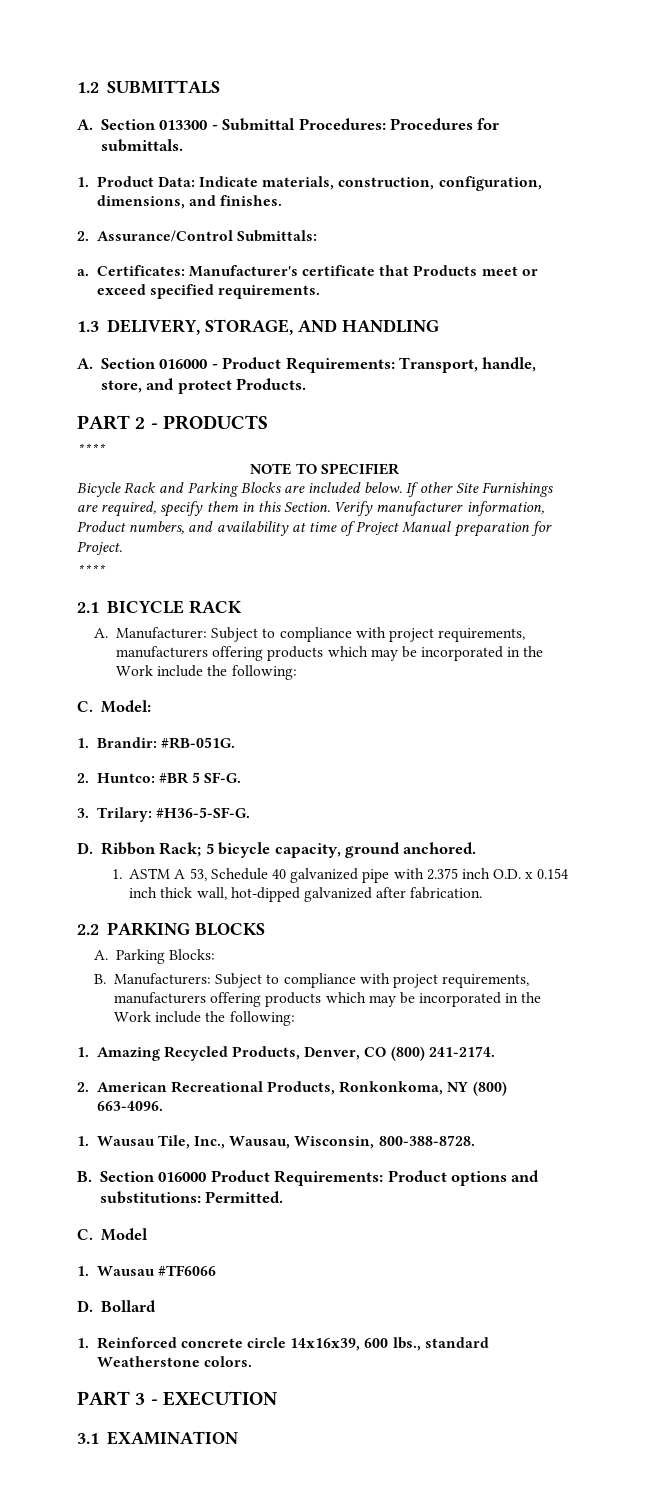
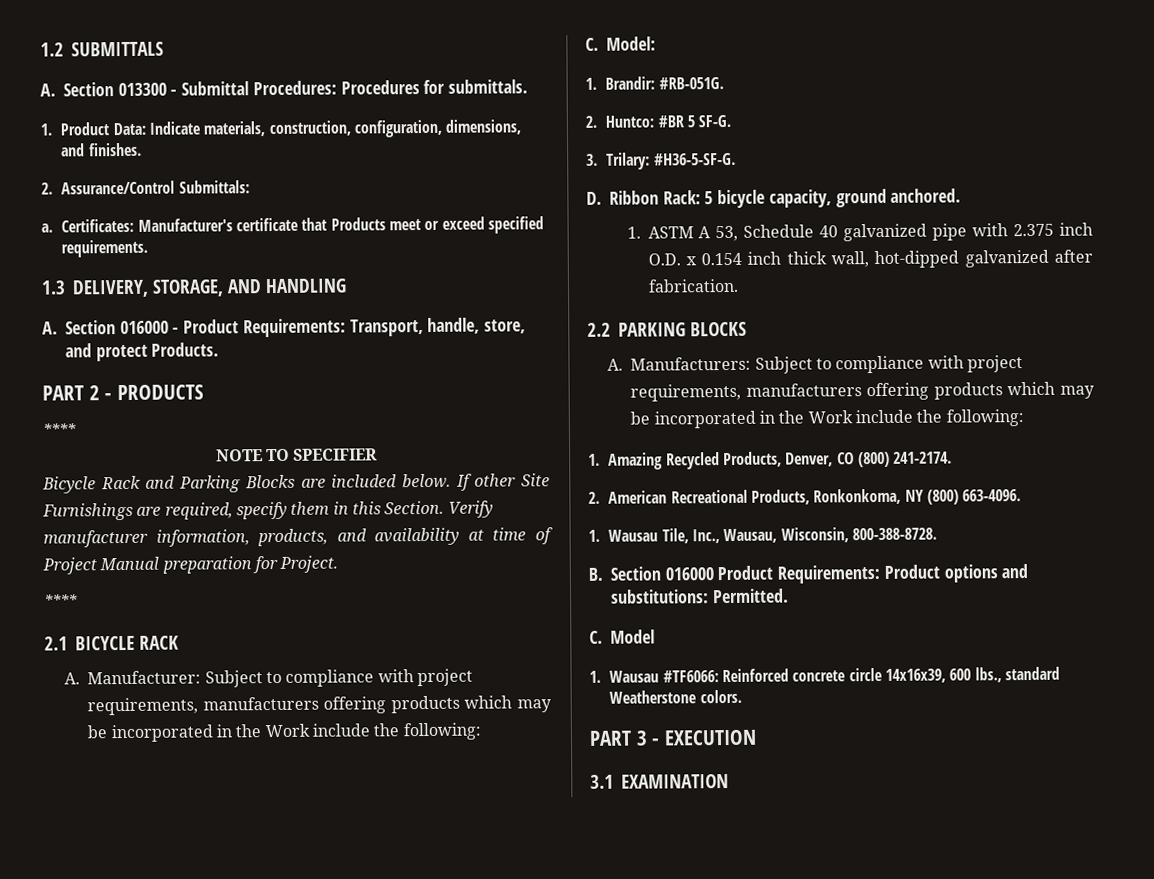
[77,521,185,534] Product numbers, -> [257,528,329,547] products,
[159,842,202,857] Rack; -> [662,190,701,205] Rack:
[116,949,216,964] [94,974,107,984] Parking Blocks: // B. -> (624, 364) none
[157,1265,216,1276] [77,1300,156,1312] [77,1338,89,1348] #TF6066 // D. Bollard // 1. -> [662,670,719,683] #TF6066:

